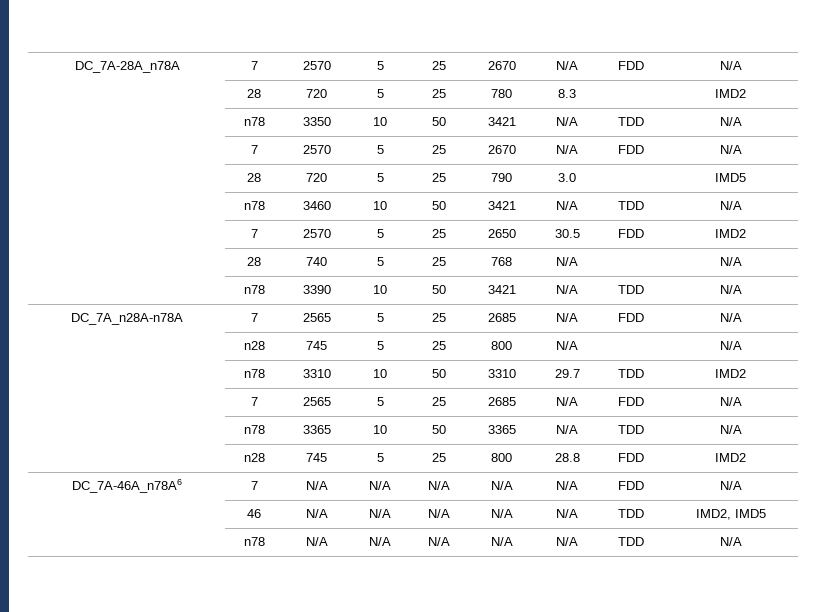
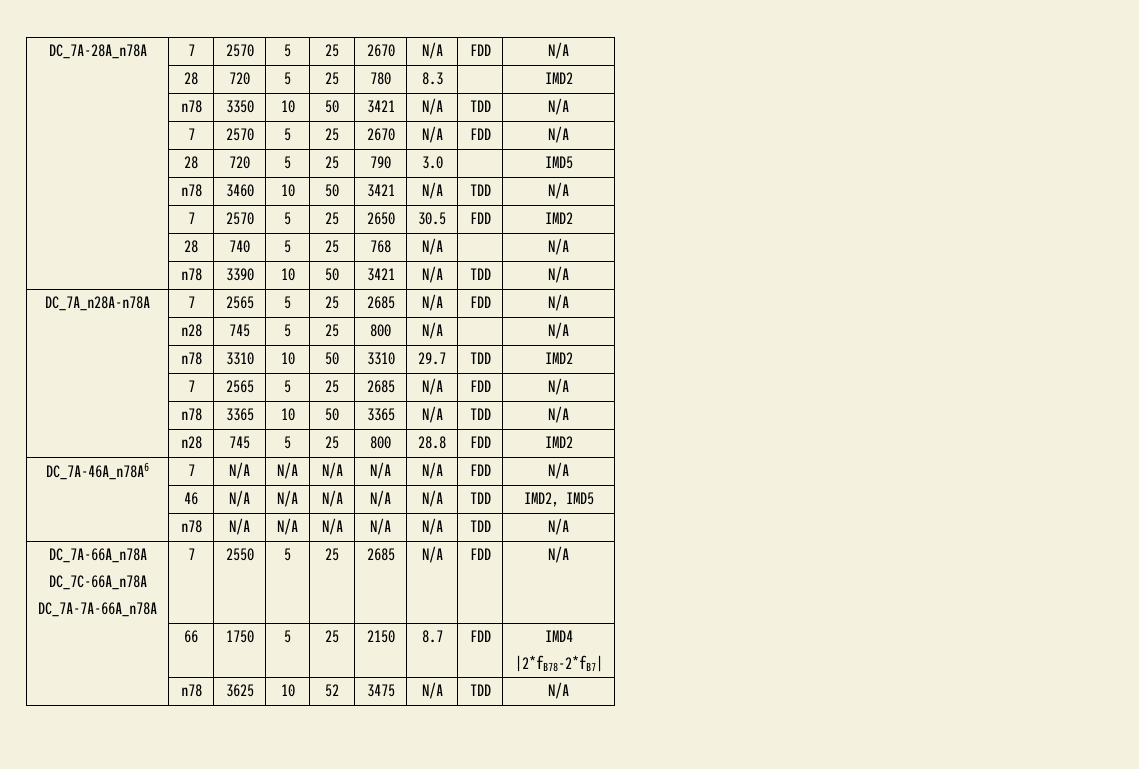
(742, 541) none -> [48,548,147,563] [48,575,147,590] [38,602,157,617] [187,548,195,560] [225,548,254,561] [284,548,291,561] [325,548,339,561] [366,548,395,561] [421,546,443,563] [469,548,491,560] [548,546,569,563] [184,630,198,643] [225,630,254,643] [284,630,291,643] [325,630,339,643] [366,630,395,643] [421,630,443,643] [469,630,491,642] [544,630,573,642] [514,655,603,672] [180,684,202,697] [225,684,254,697] [280,684,295,697] [325,684,339,697] [366,684,395,697] [421,682,443,699] [469,684,491,696] [548,682,569,699] // DC_7A-66A_n78A // DC_7C-66A_n78A // DC_7A-7A-66A_n78A | 7 | 2550 | 5 | 25 | 2685 | N/A | FDD | N/A // | 66 | 1750 | 5 | 25 | 2150 | 8.7 | FDD | IMD4 // |2*fB78-2*fB7| // | n78 | 3625 | 10 | 52 | 3475 | N/A | TDD | N/A

